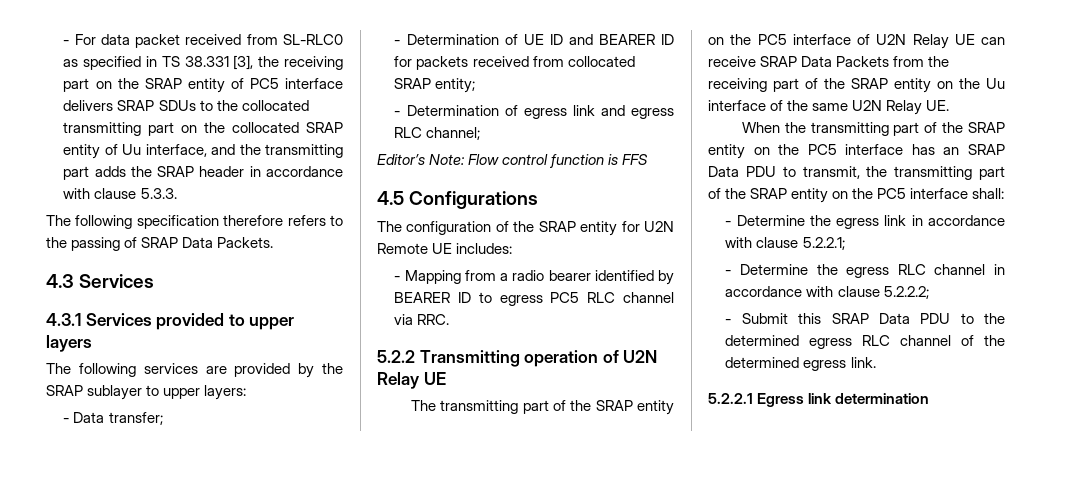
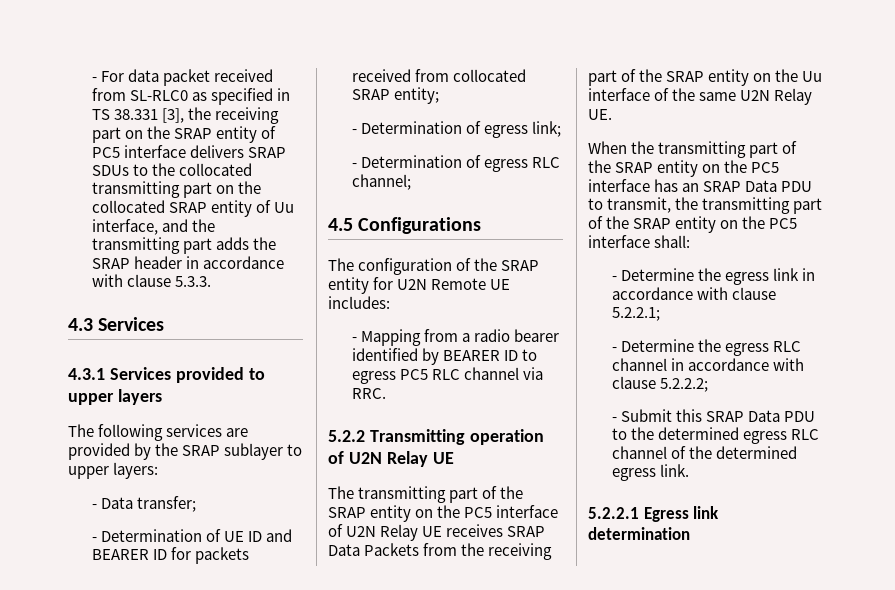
[46,215,343,229] [46,237,274,251] // The following specification therefore refers to the passing of SRAP Data Packets. -> (212, 281) none
[572,105,625,116] link and -> [532,121,562,137] [352,155,482,168] link; // - Determination of
[377,154,649,168] // Editor’s Note: Flow control function is FFS -> (412, 182) none
[981,37,1005,45] [708,56,756,67] can receive -> [446,524,504,537] receives

